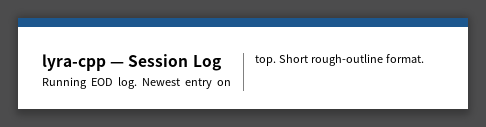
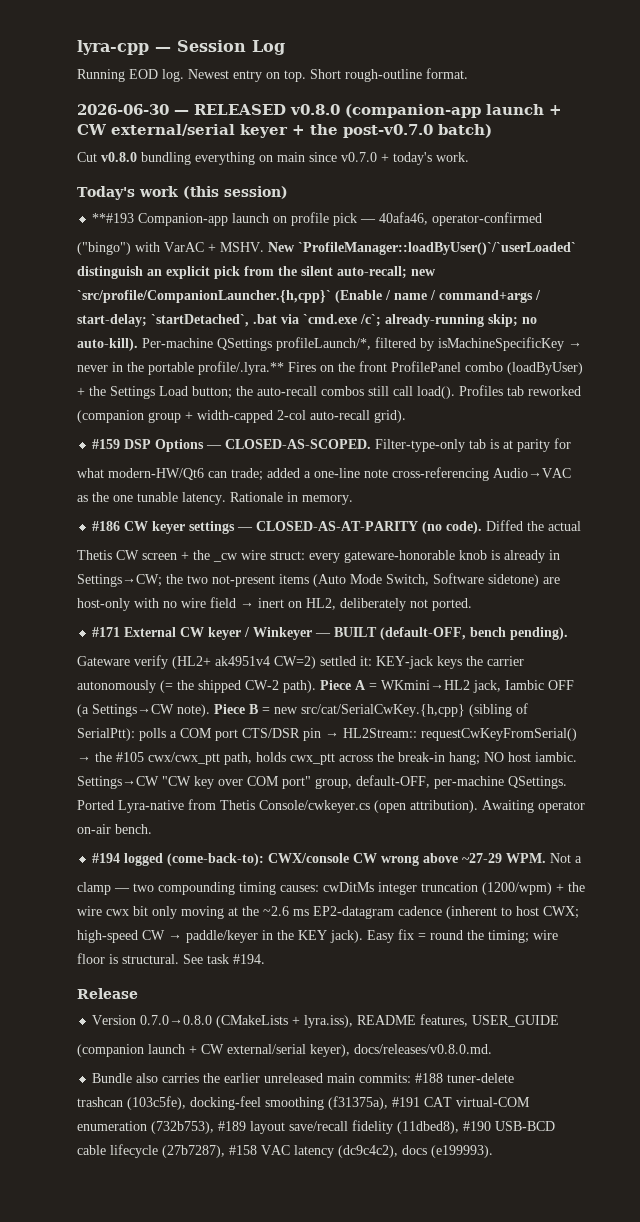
(424, 58) none -> [77,104,562,118] [77,124,492,138] [77,152,469,165] [77,186,288,200] [92,212,543,226] [77,242,576,255] [77,266,436,279] [77,290,541,303] [77,314,537,327] [77,337,582,351] [77,361,583,375] [77,385,581,399] [77,410,406,423] [92,438,572,452] [77,467,571,481] [77,492,353,505] [92,520,582,534] [77,550,560,563] [77,573,560,587] [77,597,472,611] [92,627,569,640] [77,655,524,669] [77,680,574,693] [77,703,528,717] [77,728,577,741] [77,752,577,765] [77,775,567,789] [77,799,585,813] [77,824,152,834] [92,853,583,866] [77,882,585,895] [77,906,579,919] [77,929,558,943] [77,953,265,964] [77,988,138,999] [92,1014,560,1028] [77,1044,492,1057] [92,1073,515,1083] [77,1096,530,1110] [77,1120,555,1134] [77,1144,493,1158] // 2026-06-30 — RELEASED v0.8.0 (companion-app launch + CW external/serial keyer + the post-v0.7.0 batch) // Cut v0.8.0 bundling everything on main since v0.7.0 + today's work. // Today's work (this session) // **#193 Companion-app launch on profile pick — 40afa46, operator-confirmed // ("bingo") with VarAC + MSHV. New `ProfileManager::loadByUser()`/`userLoaded` distinguish an explicit pick from the silent auto-recall; new `src/profile/CompanionLauncher.{h,cpp}` (Enable / name / command+args / start-delay; `startDetached`, .bat via `cmd.exe /c`; already-running skip; no auto-kill). Per-machine QSettings profileLaunch/*, filtered by isMachineSpecificKey → never in the portable profile/.lyra.** Fires on the front ProfilePanel combo (loadByUser) + the Settings Load button; the auto-recall combos still call load(). Profiles tab reworked (companion group + width-capped 2-col auto-recall grid). // #159 DSP Options — CLOSED-AS-SCOPED. Filter-type-only tab is at parity for // what modern-HW/Qt6 can trade; added a one-line note cross-referencing Audio→VAC as the one tunable latency. Rationale in memory. // #186 CW keyer settings — CLOSED-AS-AT-PARITY (no code). Diffed the actual // Thetis CW screen + the _cw wire struct: every gateware-honorable knob is already in Settings→CW; the two not-present items (Auto Mode Switch, Software sidetone) are host-only with no wire field → inert on HL2, deliberately not ported. // #171 External CW keyer / Winkeyer — BUILT (default-OFF, bench pending). // Gateware verify (HL2+ ak4951v4 CW=2) settled it: KEY-jack keys the carrier autonomously (= the shipped CW-2 path). Piece A = WKmini→HL2 jack, Iambic OFF (a Settings→CW note). Piece B = new src/cat/SerialCwKey.{h,cpp} (sibling of SerialPtt): polls a COM port CTS/DSR pin → HL2Stream:: requestCwKeyFromSerial() → the #105 cwx/cwx_ptt path, holds cwx_ptt across the break-in hang; NO host iambic. Settings→CW "CW key over COM port" group, default-OFF, per-machine QSettings. Ported Lyra-native from Thetis Console/cwkeyer.cs (open attribution). Awaiting operator on-air bench. // #194 logged (come-back-to): CWX/console CW wrong above ~27-29 WPM. Not a // clamp — two compounding timing causes: cwDitMs integer truncation (1200/wpm) + the wire cwx bit only moving at the ~2.6 ms EP2-datagram cadence (inherent to host CWX; high-speed CW → paddle/keyer in the KEY jack). Easy fix = round the timing; wire floor is structural. See task #194. // Release // Version 0.7.0→0.8.0 (CMakeLists + lyra.iss), README features, USER_GUIDE // (companion launch + CW external/serial keyer), docs/releases/v0.8.0.md. // Bundle also carries the earlier unreleased main commits: #188 tuner-delete // trashcan (103c5fe), docking-feel smoothing (f31375a), #191 CAT virtual-COM enumeration (732b753), #189 layout save/recall fidelity (11dbed8), #190 USB-BCD cable lifecycle (27b7287), #158 VAC latency (dc9c4c2), docs (e199993).

